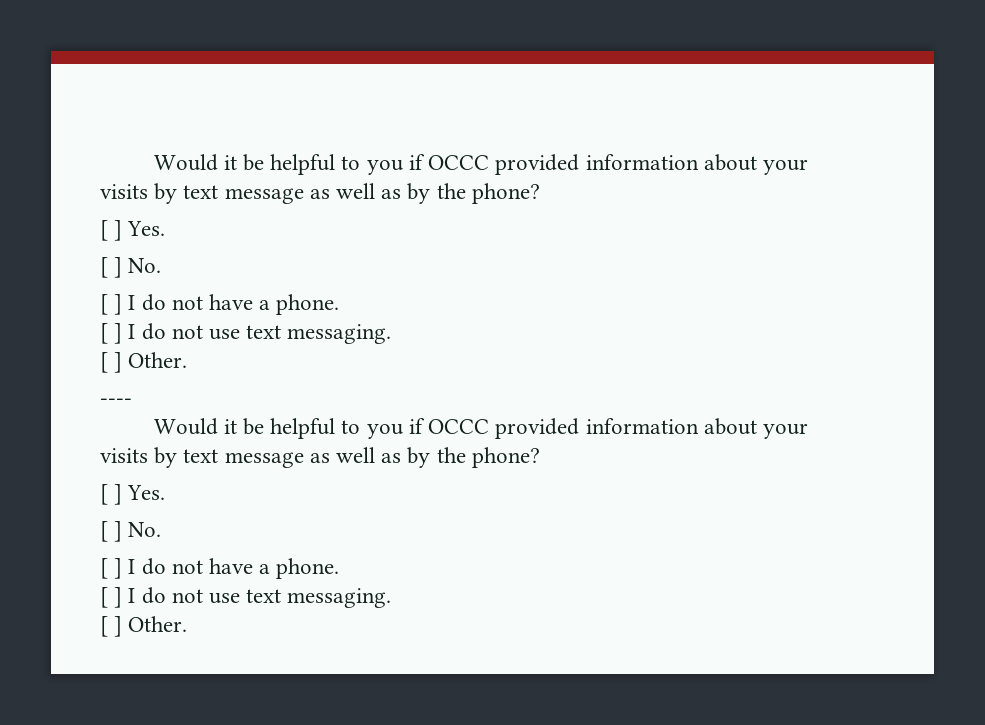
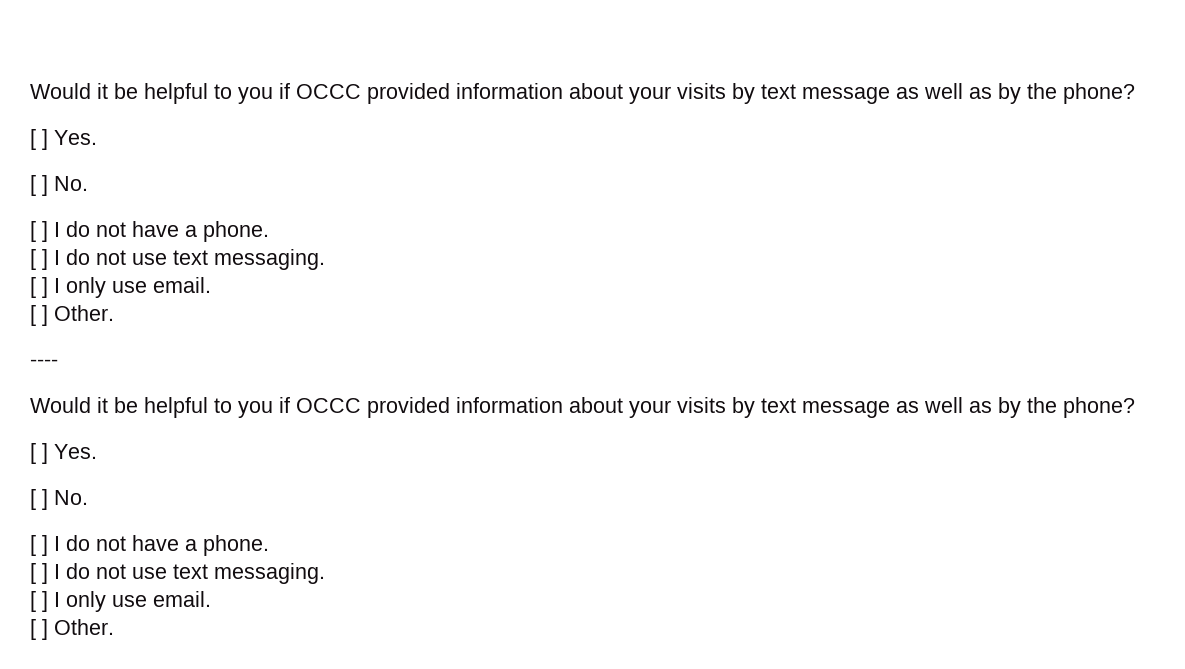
(392, 334) none -> [30,277,211,298] // [ ] I only use email.
(392, 598) none -> [30,591,211,612] // [ ] I only use email.

